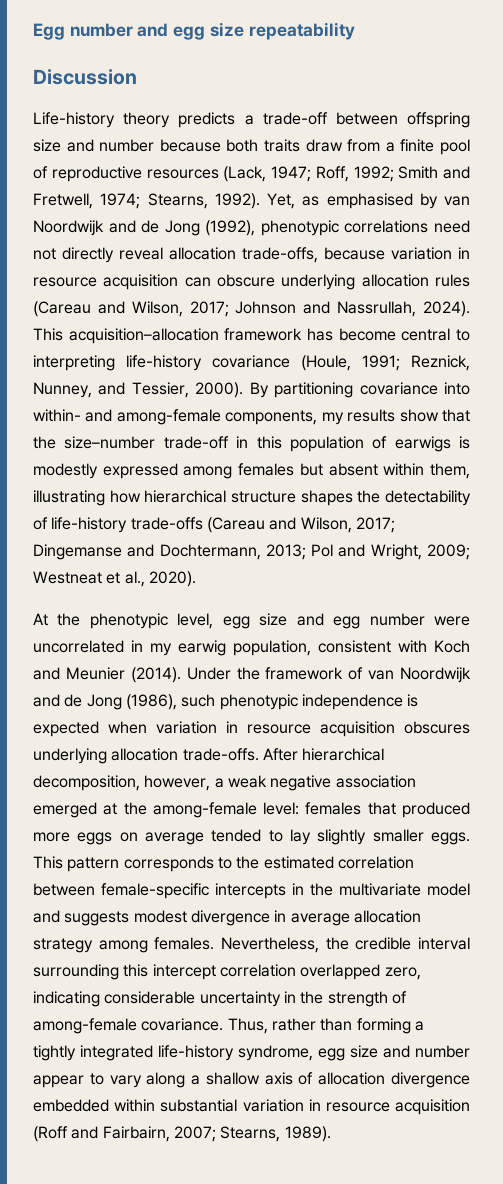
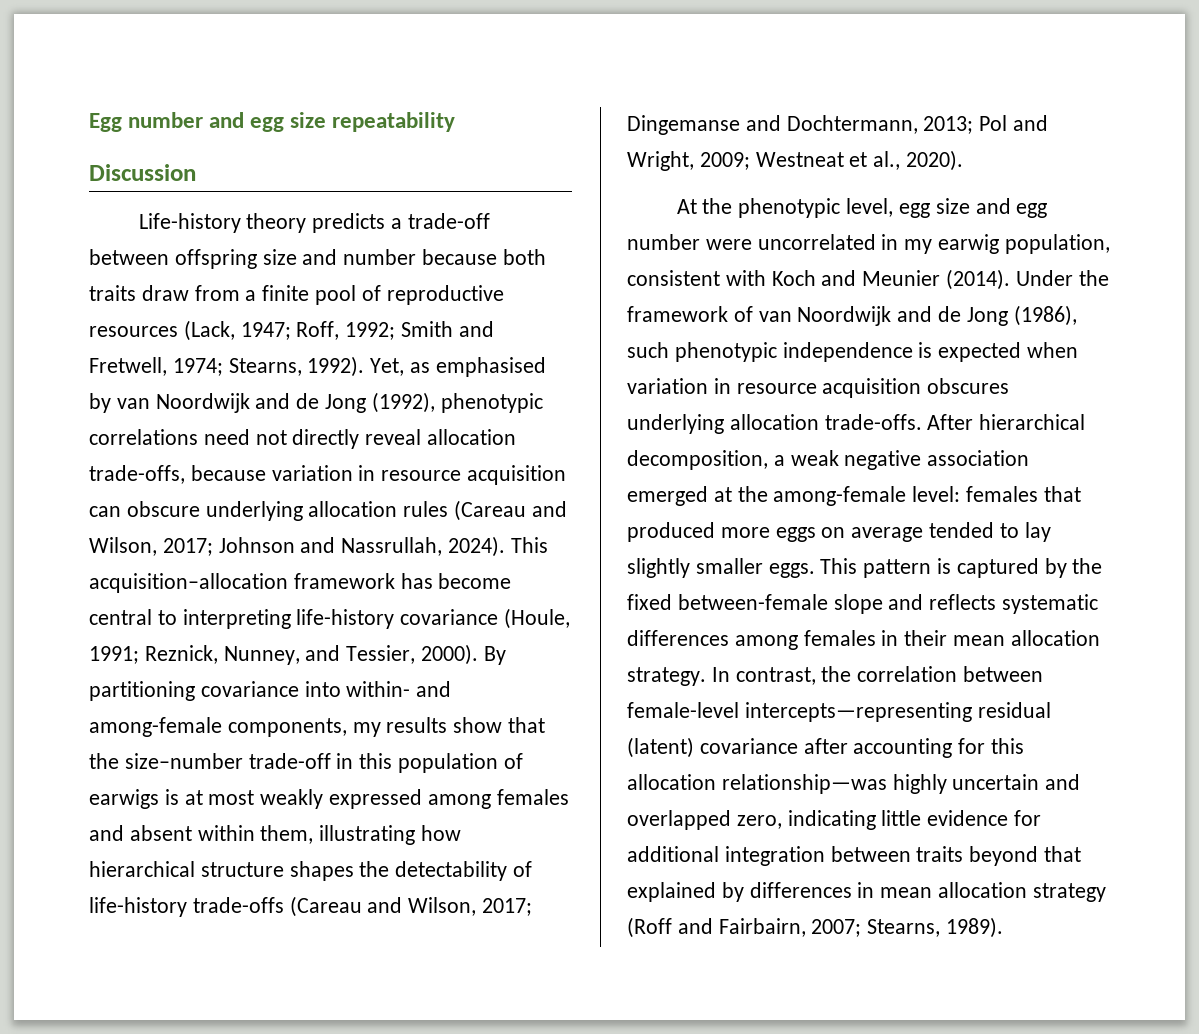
[33,463,98,479] modestly -> [184,789,324,809] at most weakly
[299,463,323,476] but -> [89,825,124,841] and
[144,775,211,791] however, -> (768, 460) none
[123,856,414,872] [33,883,470,899] [33,910,421,926] [33,937,471,953] [33,964,421,980] [33,991,407,1007] [33,1018,424,1034] [33,1045,470,1061] [33,1072,470,1088] [33,1099,471,1115] corresponds to the estimated correlation between female-specific intercepts in the multivariate model and suggests modest divergence in average allocation strategy among females. Nevertheless, the credible interval surrounding this intercept correlation overlapped zero, indicating considerable uncertainty in the strength of among-female covariance. Thus, rather than forming a tightly integrated life-history syndrome, egg size and number appear to vary along a shallow axis of allocation divergence embedded within substantial variation in resource acquisition -> [937,558,1103,578] [627,594,1099,614] [627,630,1100,650] [627,666,1044,686] [627,702,1051,722] [627,737,1025,758] [627,774,1081,794] [627,810,1042,830] [627,846,1082,866] [627,882,1106,902] is captured by the fixed between-female slope and reflects systematic differences among females in their mean allocation strategy. In contrast, the correlation between female-level intercepts—representing residual (latent) covariance after accounting for this allocation relationship—was highly uncertain and overlapped zero, indicating little evidence for additional integration between traits beyond that explained by differences in mean allocation strategy

